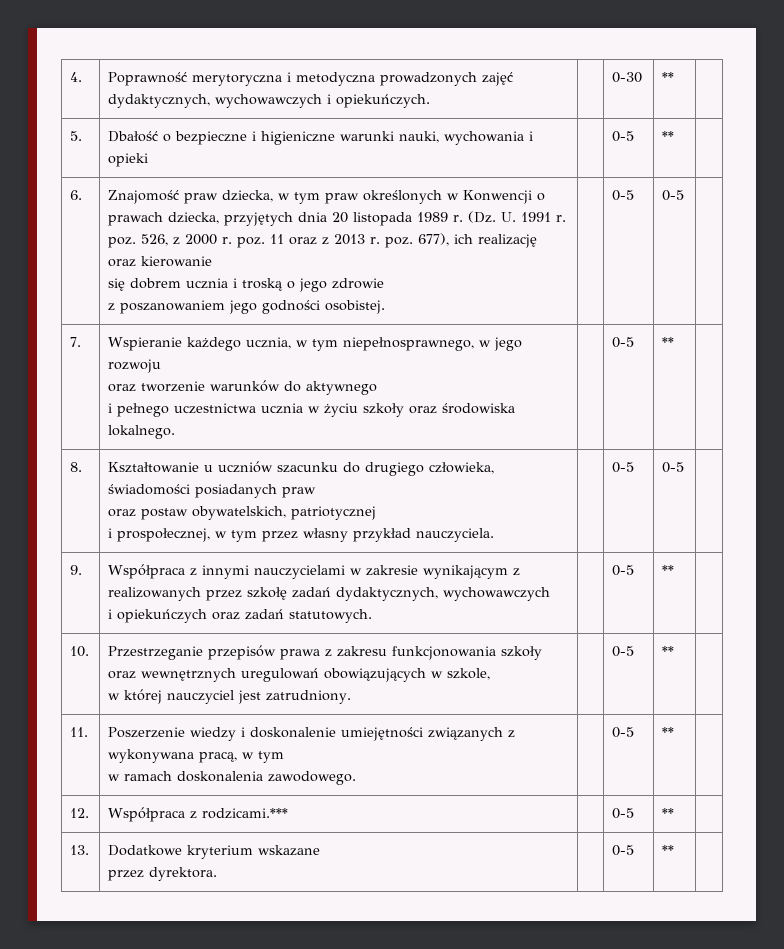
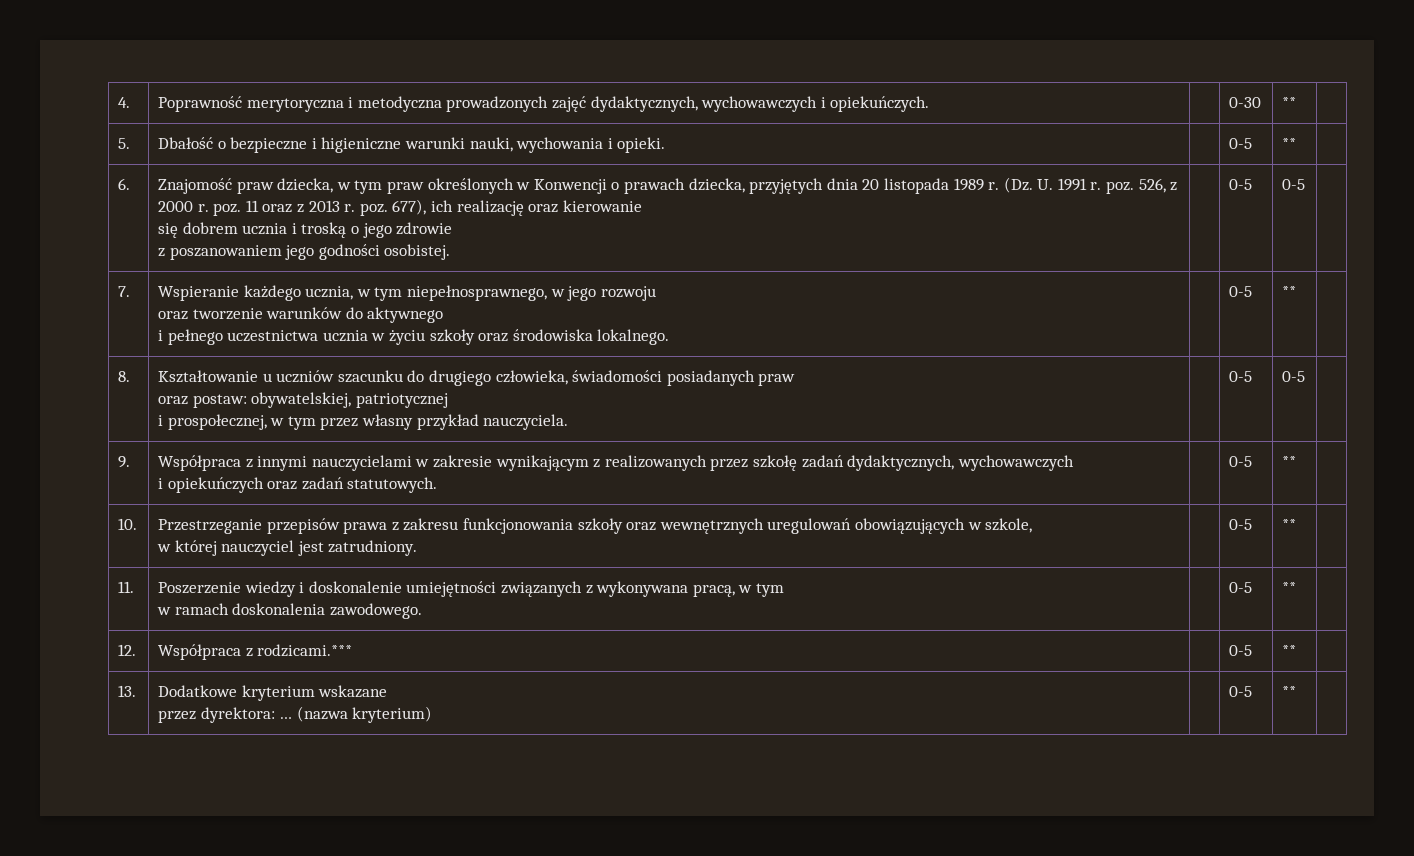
[108,153,149,167] opieki -> [617,137,666,153] opieki.
[141,506,287,520] postaw obywatelskich, -> [192,392,352,408] postaw: obywatelskiej,
[149,867,218,881] dyrektora. -> [200,706,433,723] dyrektora: … (nazwa kryterium)

